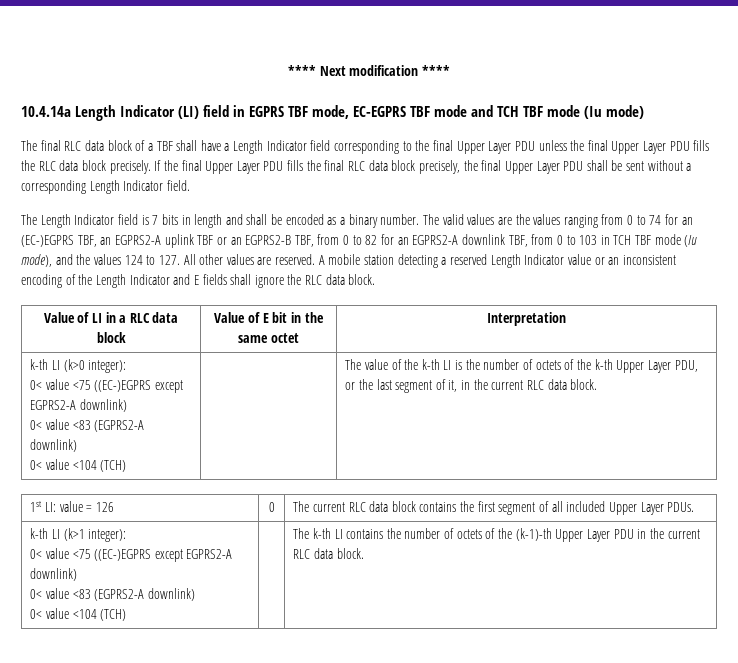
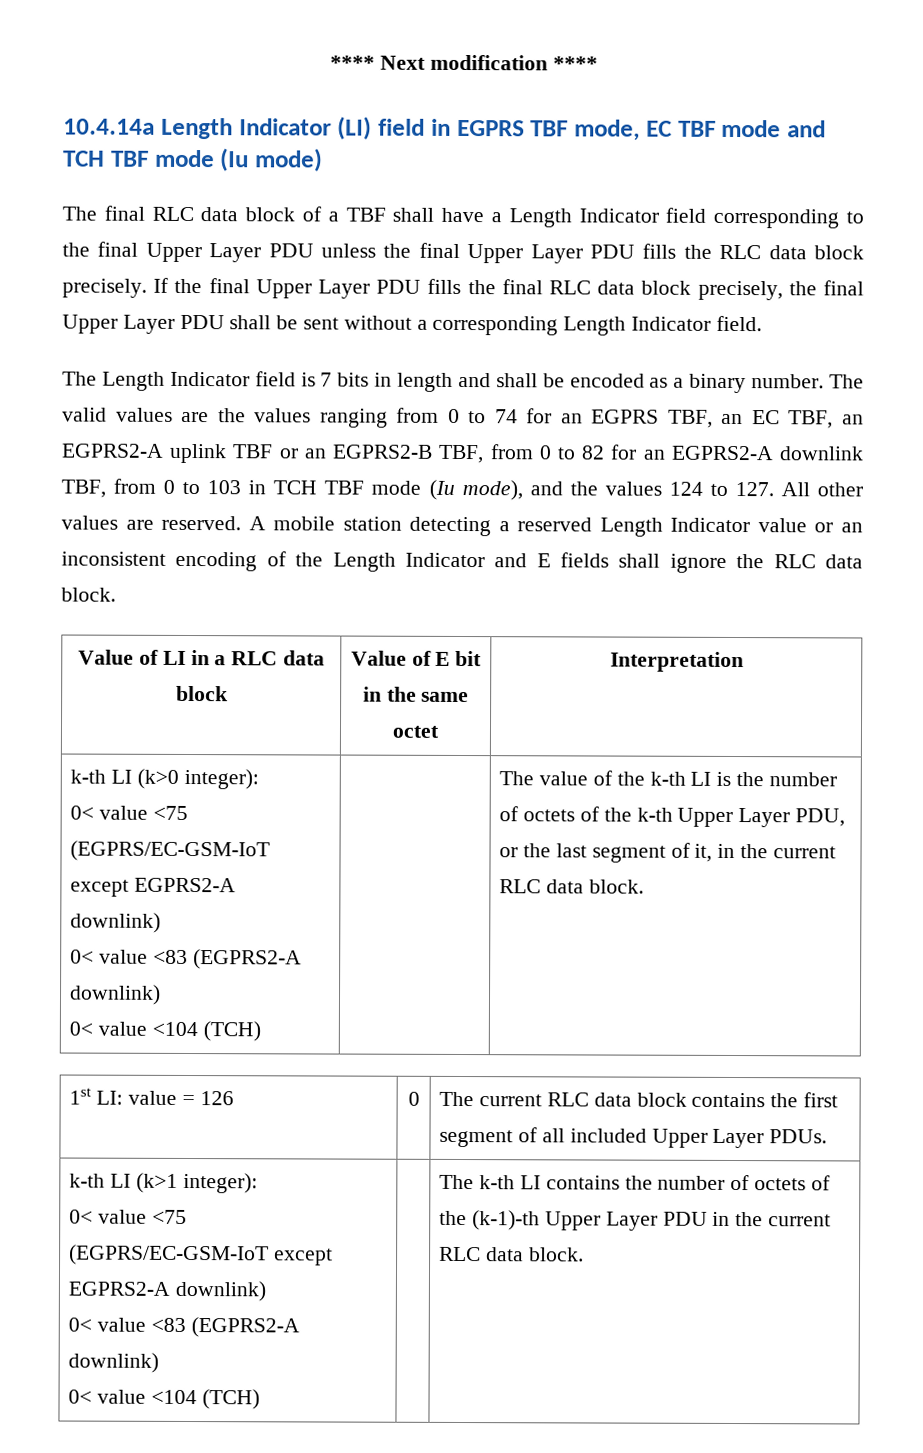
[353,106,406,117] EC-EGPRS -> [645,120,672,137] EC
[21,235,74,247] (EC-)EGPRS -> [591,409,780,428] EGPRS TBF, an EC
[94,380,152,392] ((EC-)EGPRS -> [70,840,271,862] (EGPRS/EC-GSM-IoT
[94,549,152,561] ((EC-)EGPRS -> [69,1244,270,1266] (EGPRS/EC-GSM-IoT

